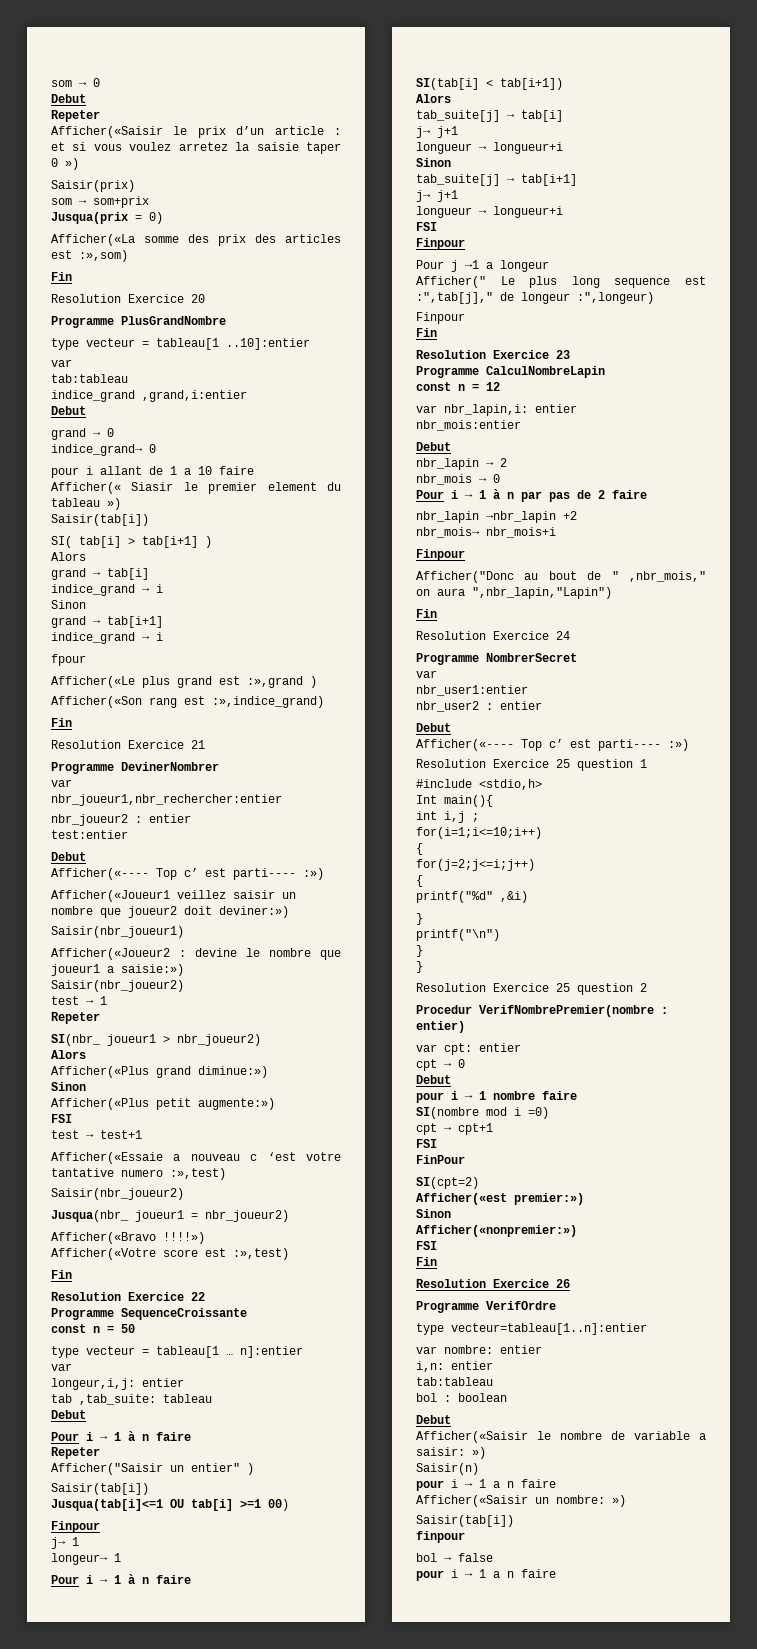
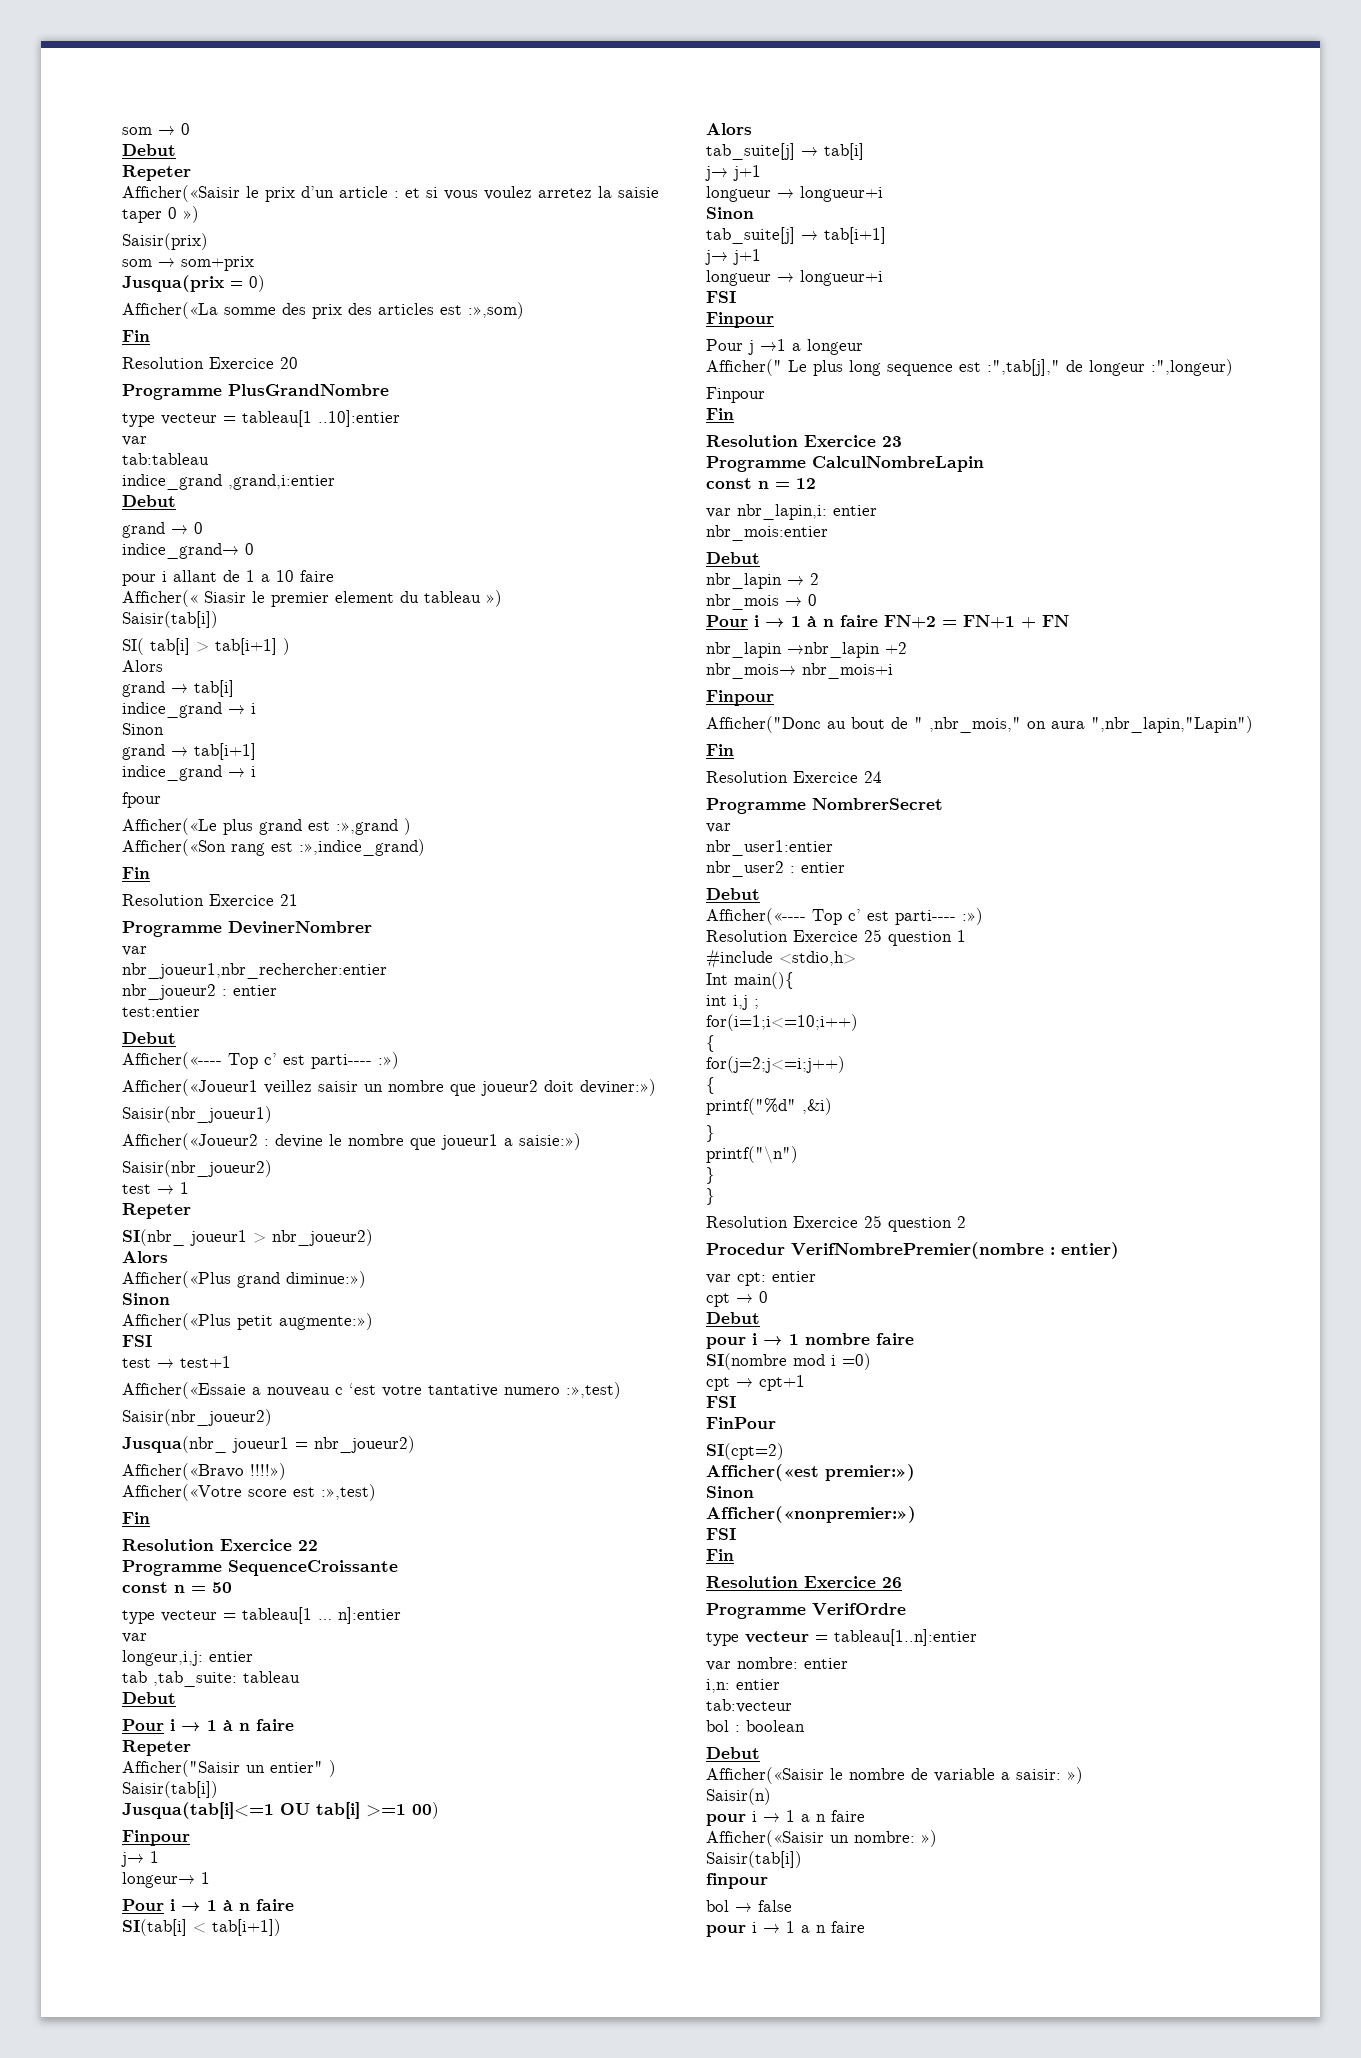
[521,490,647,502] par pas de 2 faire -> [840,615,1069,628] faire FN+2 = FN+1 + FN
[451,1323,647,1335] vecteur=tableau[1..n]:entier -> [745,1629,977,1646] vecteur = tableau[1..n]:entier
[416,1377,493,1386] tab:tableau -> [706,1699,792,1713] tab:vecteur

